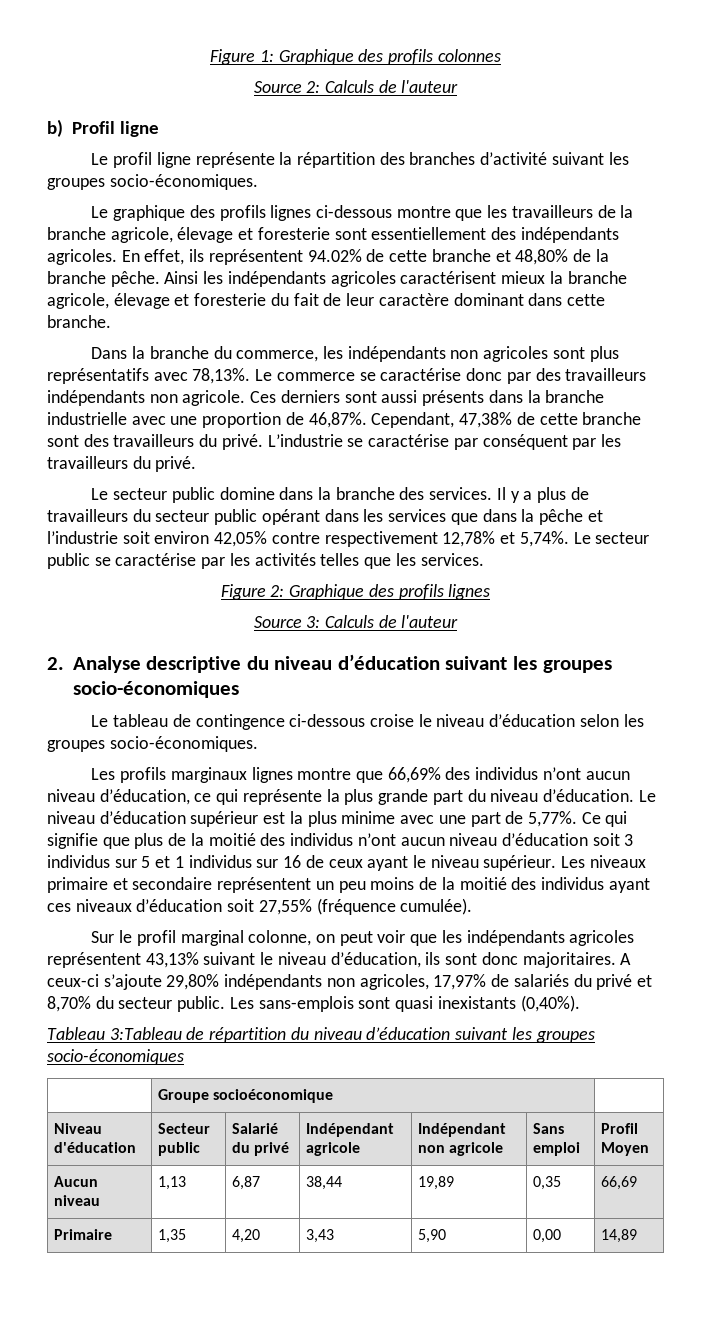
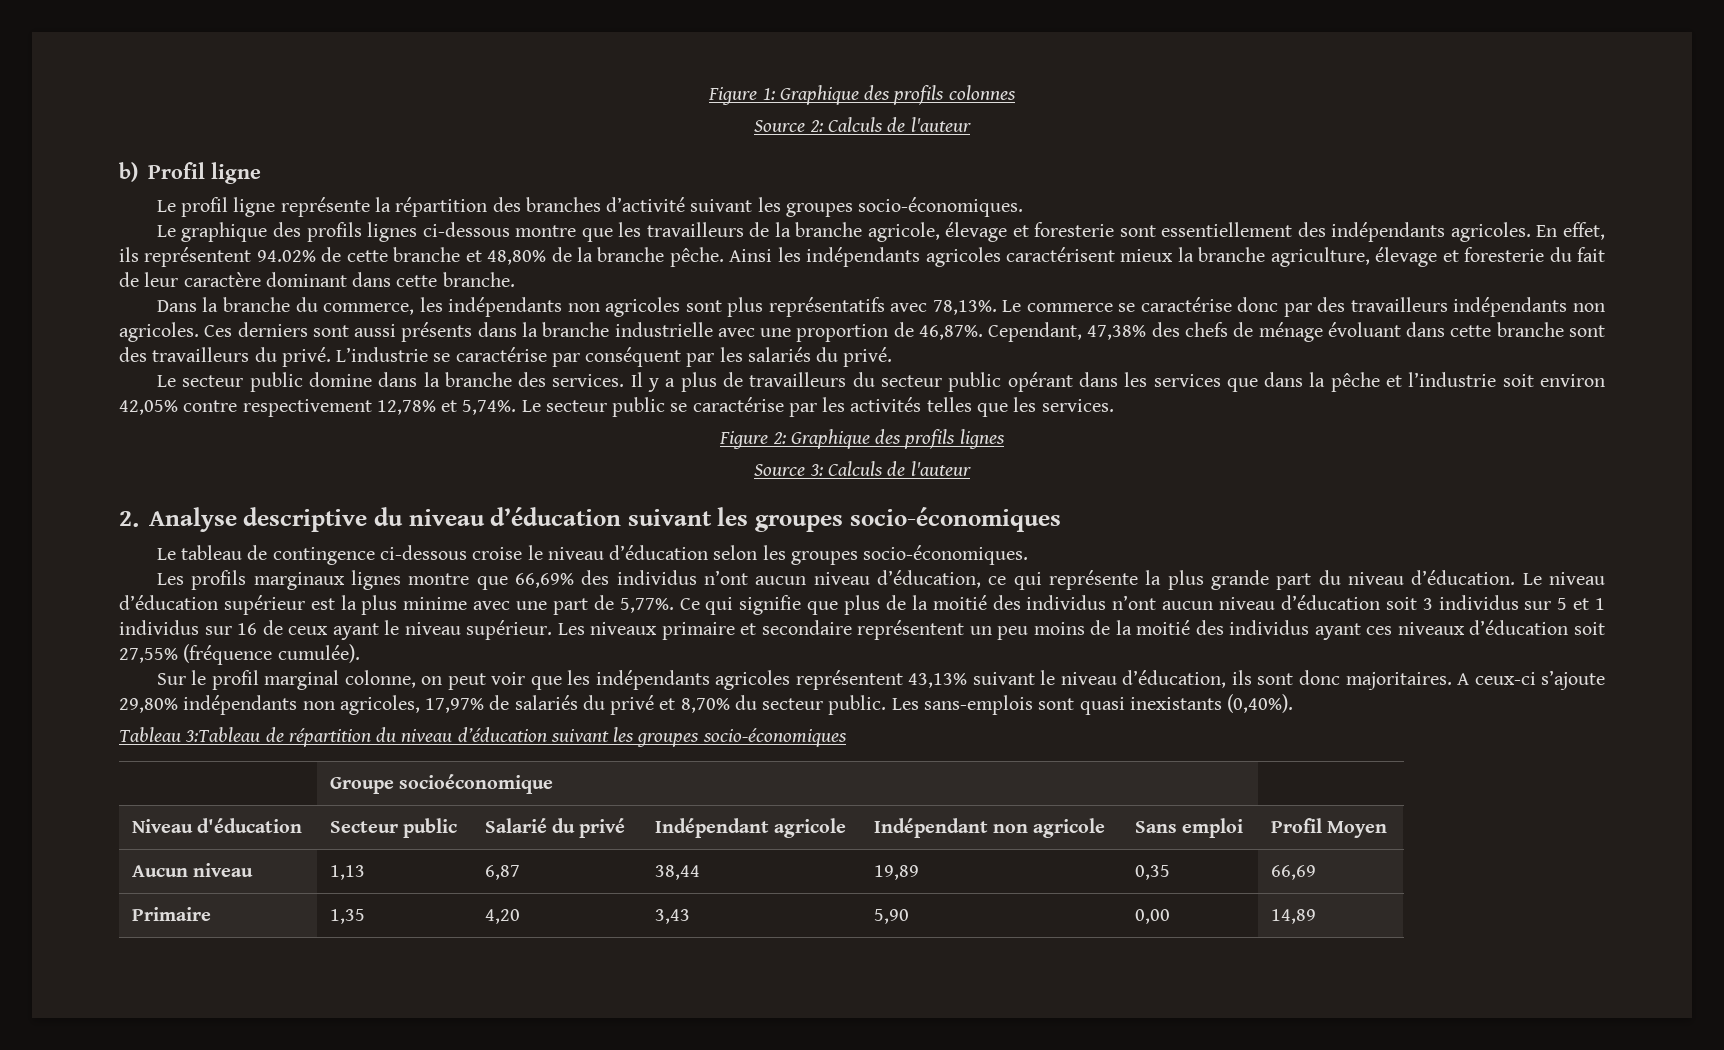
[47,293,109,309] agricole, -> [1270,247,1370,267] agriculture,
[182,390,246,406] agricole. -> [119,322,199,342] agricoles.
[516,412,535,425] de -> [1151,322,1446,342] des chefs de ménage évoluant dans
[47,456,128,469] travailleurs -> [747,347,811,362] salariés

